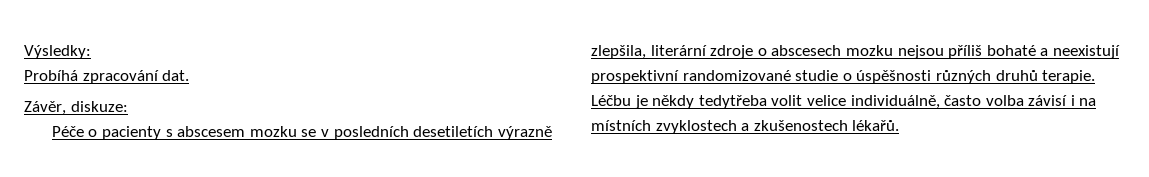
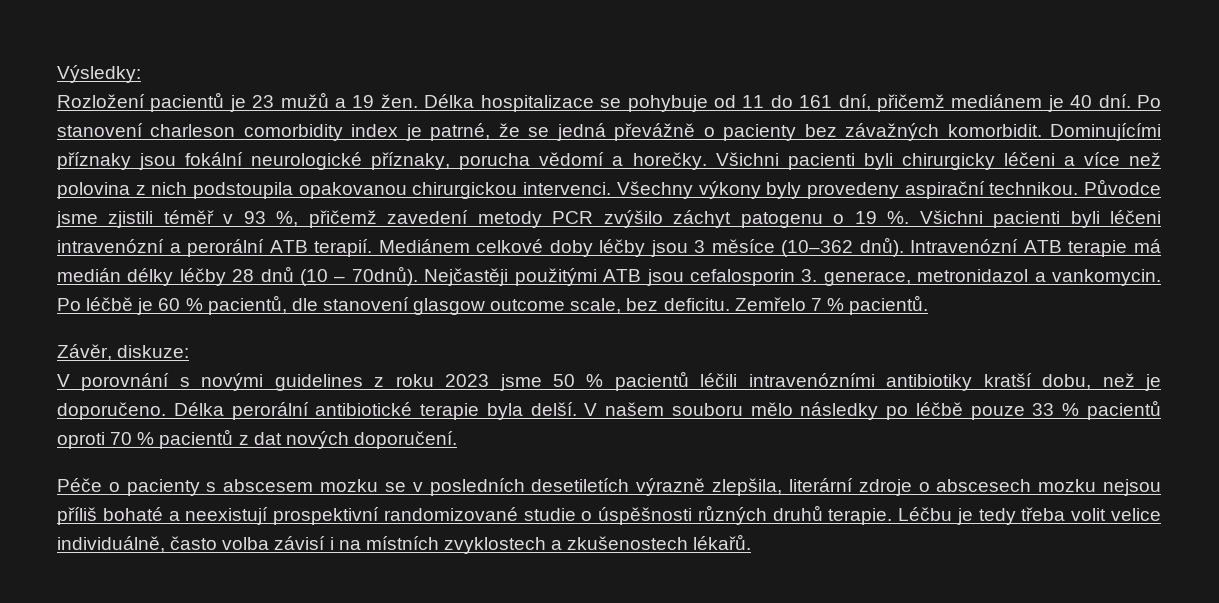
[24,70,190,84] [24,101,128,115] Probíhá zpracování dat. // Závěr, diskuze: -> [57,92,1161,112] [57,123,1161,141] [57,152,1161,170] [57,179,1162,199] [56,210,1162,228] [57,237,1161,257] [57,266,1161,286] [57,295,929,315] [57,344,190,361] [57,371,1161,391] [57,400,1161,420] [57,429,457,449] Rozložení pacientů je 23 mužů a 19 žen. Délka hospitalizace se pohybuje od 11 do 161 dní, přičemž mediánem je 40 dní. Po stanovení charleson comorbidity index je patrné, že se jedná převážně o pacienty bez závažných komorbidit. Dominujícími příznaky jsou fokální neurologické příznaky, porucha vědomí a horečky. Všichni pacienti byli chirurgicky léčeni a více než polovina z nich podstoupila opakovanou chirurgickou intervenci. Všechny výkony byly provedeny aspirační technikou. Původce jsme zjistili téměř v 93 %, přičemž zavedení metody PCR zvýšilo záchyt patogenu o 19 %. Všichni pacienti byli léčeni intravenózní a perorální ATB terapií. Mediánem celkové doby léčby jsou 3 měsíce (10–362 dnů). Intravenózní ATB terapie má medián délky léčby 28 dnů (10 – 70dnů). Nejčastěji použitými ATB jsou cefalosporin 3. generace, metronidazol a vankomycin. Po léčbě je 60 % pacientů, dle stanovení glasgow outcome scale, bez deficitu. Zemřelo 7 % pacientů. // Závěr, diskuze: // V porovnání s novými guidelines z roku 2023 jsme 50 % pacientů léčili intravenózními antibiotiky kratší dobu, než je doporučeno. Délka perorální antibiotické terapie byla delší. V našem souboru mělo následky po léčbě pouze 33 % pacientů oproti 70 % pacientů z dat nových doporučení.
[652,95,767,109] někdy tedytřeba -> [978,507,1066,525] tedy třeba

